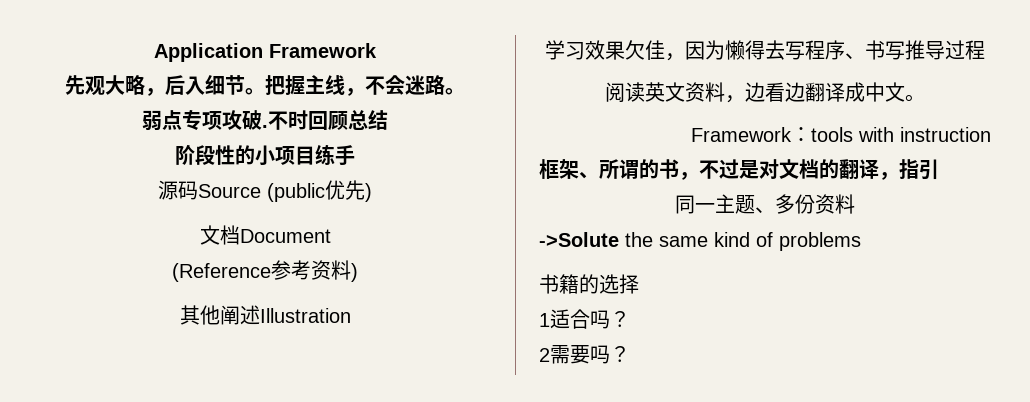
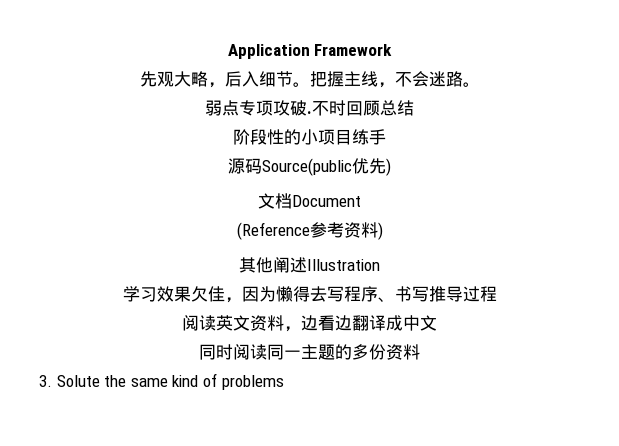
[198,183,325,202] Source (public -> [262,158,352,176] Source(public
[905,94,925,102] [691,127,991,142] [539,159,939,180] 。 // Framework：tools with instruction // 框架、所谓的书，不过是对文档的翻译，指引 // -> [199,344,267,360] // 同时阅读
[755,207,775,213] 、 -> [335,344,352,360] 的
[539,232,619,247] ->Solute -> [39,375,100,387] 3. Solute
[539,274,639,294] [539,309,630,329] [539,345,630,364] // 书籍的选择 // 1适合吗？ // 2需要吗？ -> (284, 382) none

